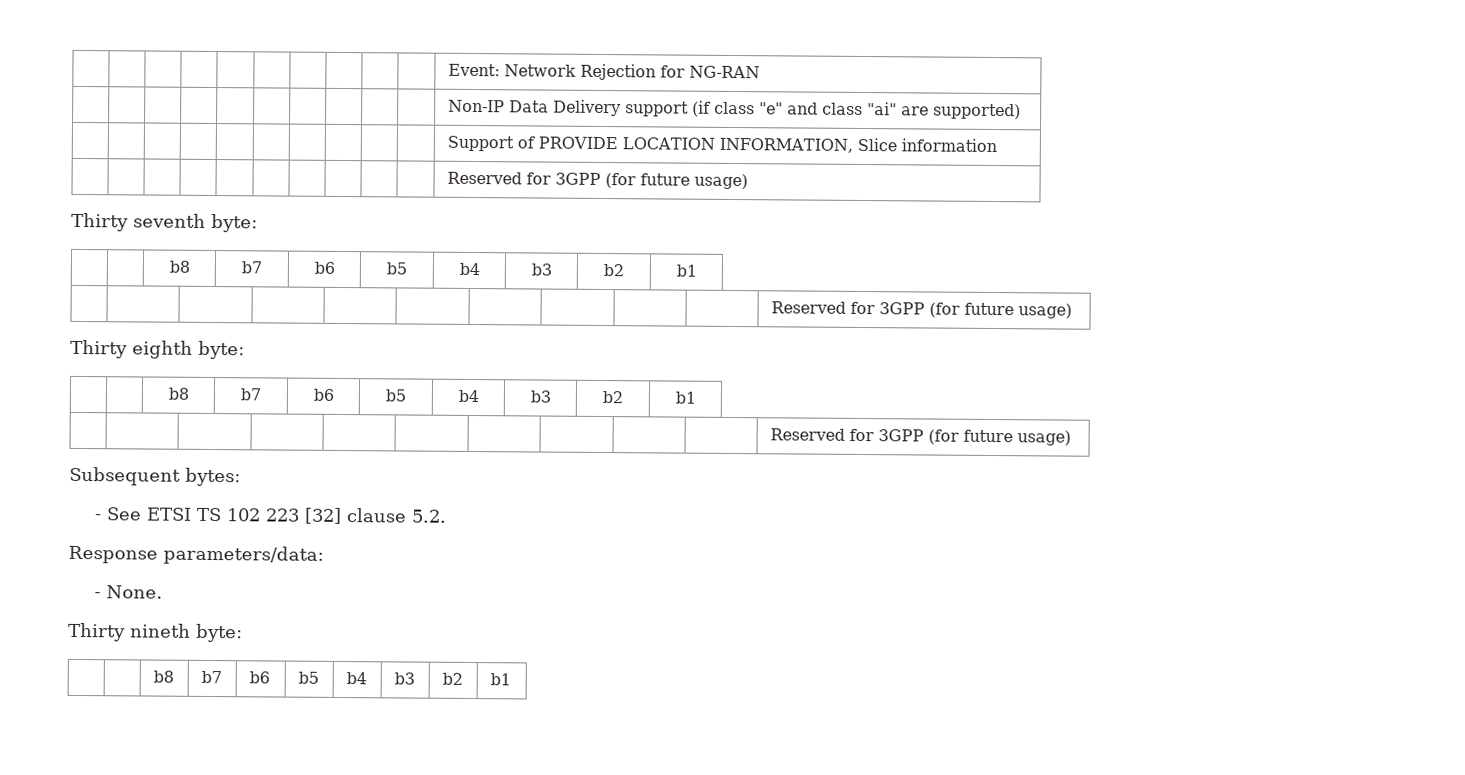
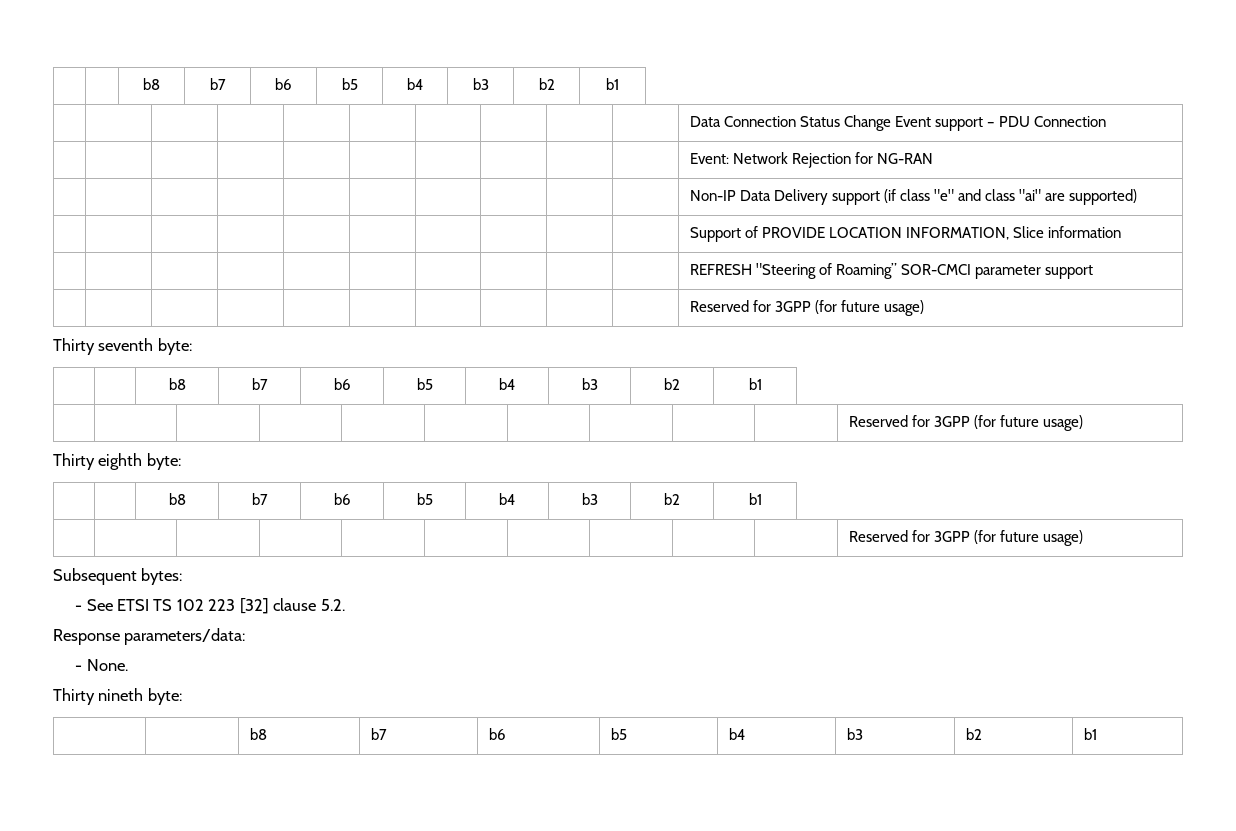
(447, 70) | -> [143,78,160,90] [209,78,226,90] [275,78,292,90] [341,78,358,90] [407,78,423,90] [472,78,489,90] [538,78,555,90] [606,78,619,90] [689,115,1107,131] | | b8 | b7 | b6 | b5 | b4 | b3 | b2 | b1 // | | | | | | | | | | Data Connection Status Change Event support – PDU Connection // |
(997, 145) none -> [689,263,1094,279] // | | | | | | | | | | REFRESH "Steering of Roaming” SOR-CMCI parameter support

